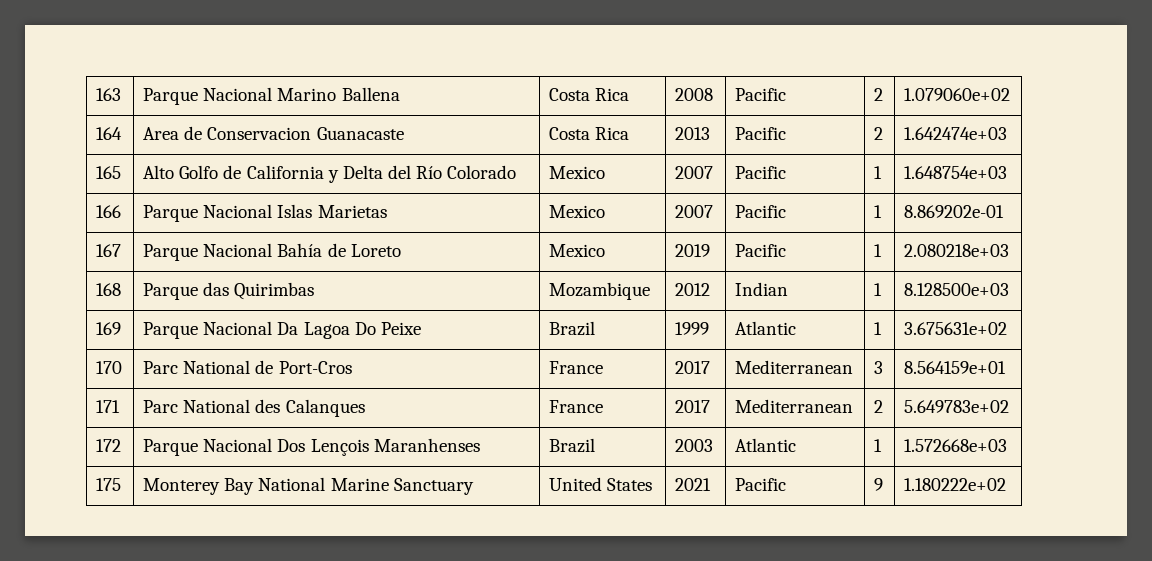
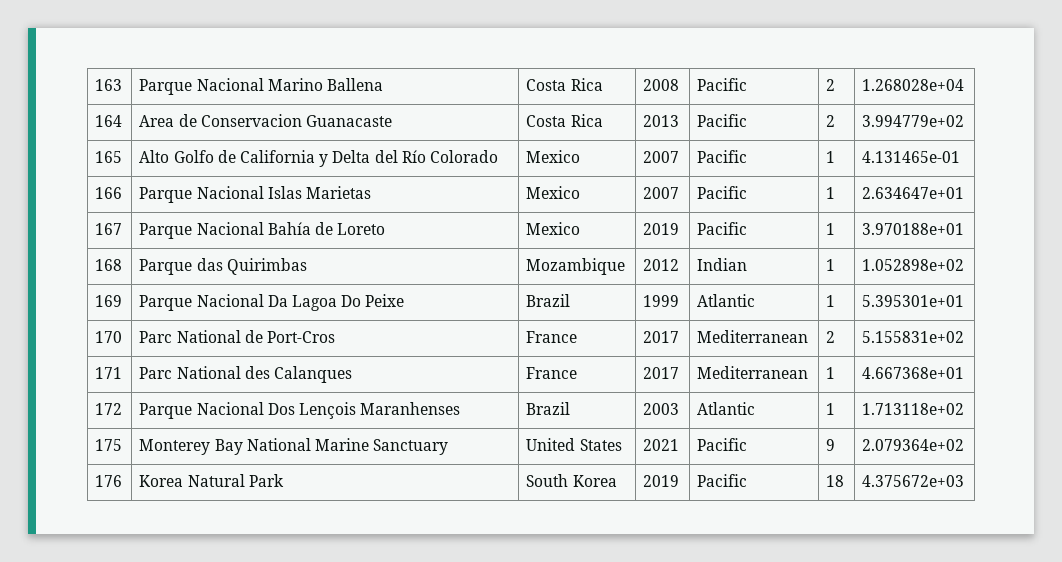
[904,88,1011,101] 1.079060e+02 -> [862,79,965,91] 1.268028e+04
[904,127,1008,140] 1.642474e+03 -> [862,115,965,127] 3.994779e+02
[904,166,1008,179] 1.648754e+03 -> [862,151,961,163] 4.131465e-01
[904,205,1005,218] 8.869202e-01 -> [862,187,965,199] 2.634647e+01
[904,244,1010,257] 2.080218e+03 -> [862,223,965,235] 3.970188e+01
[904,283,1010,296] 8.128500e+03 -> [862,259,965,271] 1.052898e+02
[904,322,1008,335] 3.675631e+02 -> [862,295,965,307] 5.395301e+01
[874,361,884,374] [904,361,1007,374] 3 | 8.564159e+01 -> [826,331,836,343] [862,331,965,343] 2 | 5.155831e+02
[874,400,884,413] [904,400,1010,413] 2 | 5.649783e+02 -> [826,367,836,379] [862,367,965,379] 1 | 4.667368e+01
[904,439,1008,452] 1.572668e+03 -> [862,403,965,415] 1.713118e+02
[904,478,1007,491] 1.180222e+02 -> [862,439,965,451] [95,475,123,487] [139,474,284,487] [526,474,617,487] [643,475,680,487] [697,474,748,487] [826,475,845,487] [862,475,965,487] 2.079364e+02 // 176 | Korea Natural Park | South Korea | 2019 | Pacific | 18 | 4.375672e+03

